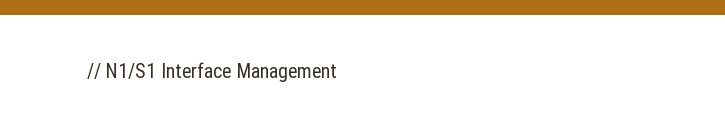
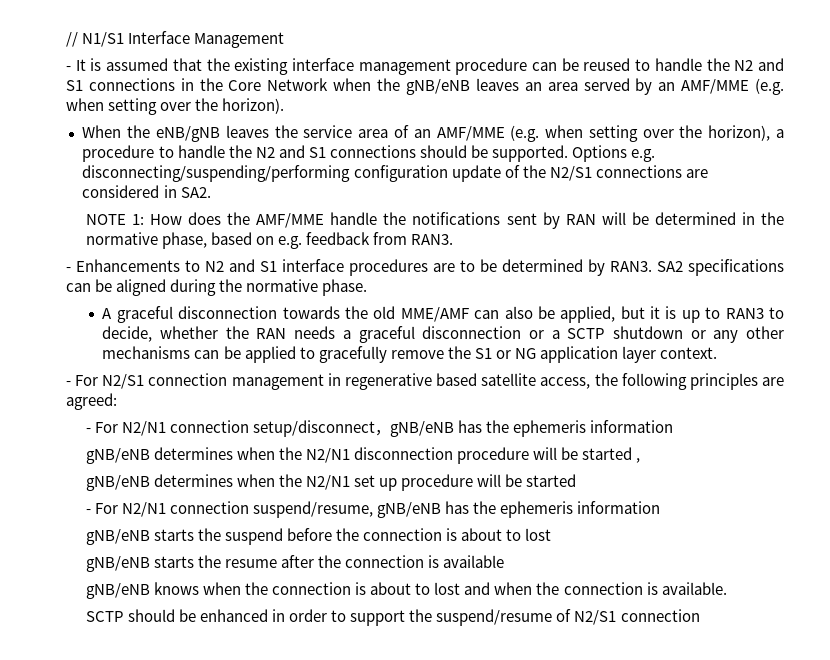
(337, 72) none -> [65,58,784,75] [65,78,785,95] [65,98,285,115] [82,125,785,142] [82,145,656,162] [82,165,708,182] [82,185,211,198] [85,212,784,229] [85,232,454,249] [65,259,784,276] [65,279,368,296] [102,306,785,323] [102,326,784,343] [102,346,718,363] [65,373,784,390] [65,393,117,410] [85,420,674,437] [85,447,641,464] [85,474,577,491] [85,501,661,518] [85,528,552,545] [85,555,505,572] [85,582,727,599] [85,609,700,626] // - It is assumed that the existing interface management procedure can be reused to handle the N2 and S1 connections in the Core Network when the gNB/eNB leaves an area served by an AMF/MME (e.g. when setting over the horizon). // When the eNB/gNB leaves the service area of an AMF/MME (e.g. when setting over the horizon), a procedure to handle the N2 and S1 connections should be supported. Options e.g. disconnecting/suspending/performing configuration update of the N2/S1 connections are considered in SA2. // NOTE 1: How does the AMF/MME handle the notifications sent by RAN will be determined in the normative phase, based on e.g. feedback from RAN3. // - Enhancements to N2 and S1 interface procedures are to be determined by RAN3. SA2 specifications can be aligned during the normative phase. // A graceful disconnection towards the old MME/AMF can also be applied, but it is up to RAN3 to decide, whether the RAN needs a graceful disconnection or a SCTP shutdown or any other mechanisms can be applied to gracefully remove the S1 or NG application layer context. // - For N2/S1 connection management in regenerative based satellite access, the following principles are agreed: // - For N2/N1 connection setup/disconnect，gNB/eNB has the ephemeris information // gNB/eNB determines when the N2/N1 disconnection procedure will be started , // gNB/eNB determines when the N2/N1 set up procedure will be started // - For N2/N1 connection suspend/resume, gNB/eNB has the ephemeris information // gNB/eNB starts the suspend before the connection is about to lost // gNB/eNB starts the resume after the connection is available // gNB/eNB knows when the connection is about to lost and when the connection is available. // SCTP should be enhanced in order to support the suspend/resume of N2/S1 connection

